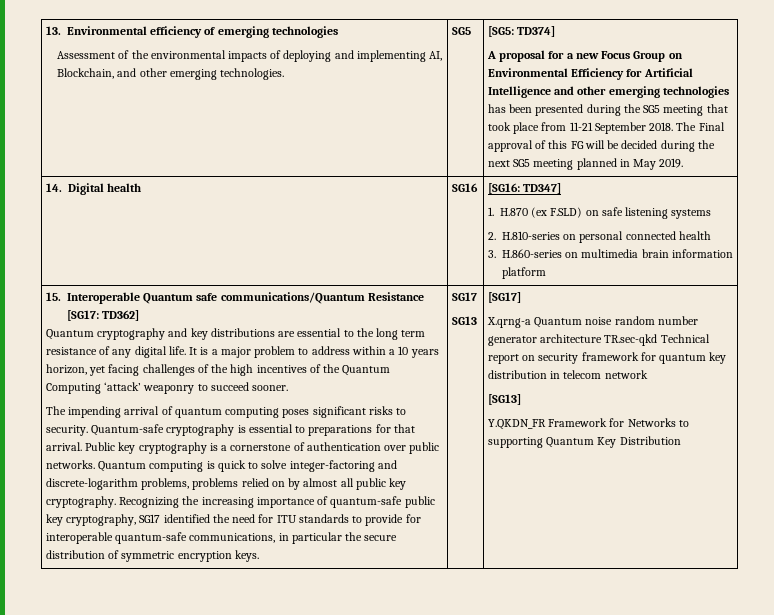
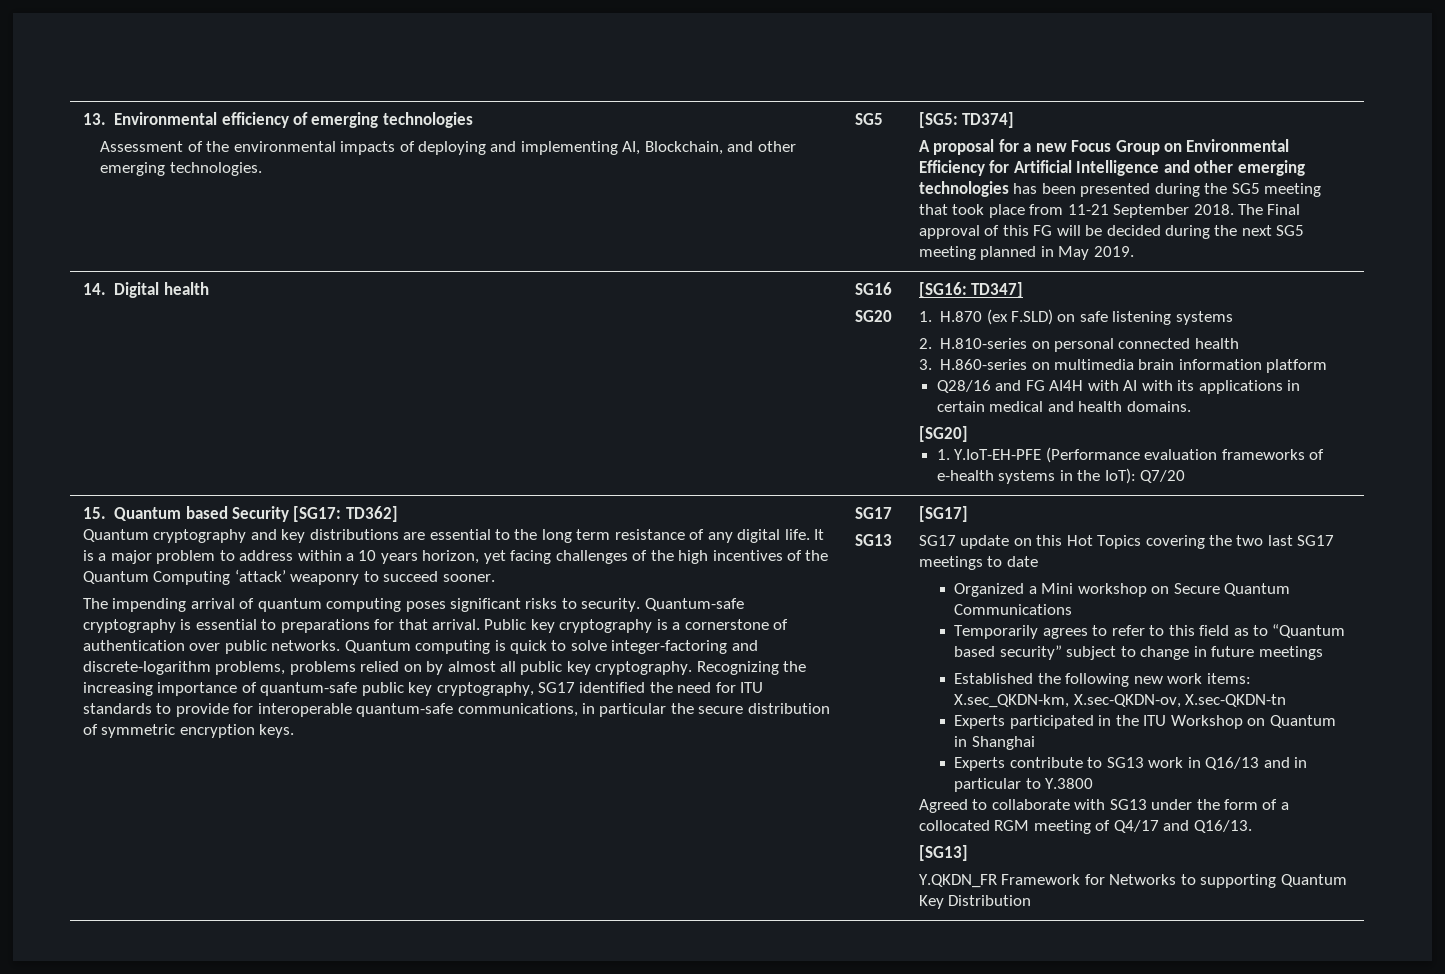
(478, 187) none -> [854,310,892,322] // SG20
[45,292,424,304] // 15. Interoperable Quantum safe communications/Quantum Resistance -> [936,380,1301,394] [936,401,1191,412] [918,426,968,442] [936,447,1325,463] [936,468,1186,484] [82,506,290,522] // Q28/16 and FG AI4H with AI with its applications in certain medical and health domains. // [SG20] // 1. Y.IoT-EH-PFE (Performance evaluation frameworks of e-health systems in the IoT): Q7/20 // 15. Quantum based Security
[486,316,698,328] [487,334,710,346] [487,352,727,364] [487,370,648,379] X.qrng-a Quantum noise random number generator architecture TR.sec-qkd Technical report on security framework for quantum key distribution in telecom network -> [918,535,1335,549] [918,556,1038,570] [954,583,1291,597] [954,604,1073,615] [954,624,1346,639] [954,645,1323,660] [954,673,1251,687] [954,694,1287,708] [954,715,1336,729] [954,736,1035,750] [954,757,1308,771] [954,778,1094,792] [918,799,1289,813] [918,820,1252,834] SG17 update on this Hot Topics covering the two last SG17 meetings to date // Organized a Mini workshop on Secure Quantum Communications // Temporarily agrees to refer to this field as to “Quantum based security” subject to change in future meetings // Established the following new work items: X.sec_QKDN-km, X.sec-QKDN-ov, X.sec-QKDN-tn // Experts participated in the ITU Workshop on Quantum in Shanghai // Experts contribute to SG13 work in Q16/13 and in particular to Y.3800 // Agreed to collaborate with SG13 under the form of a collocated RGM meeting of Q4/17 and Q16/13.

